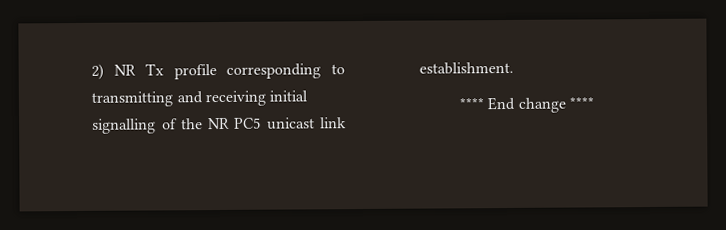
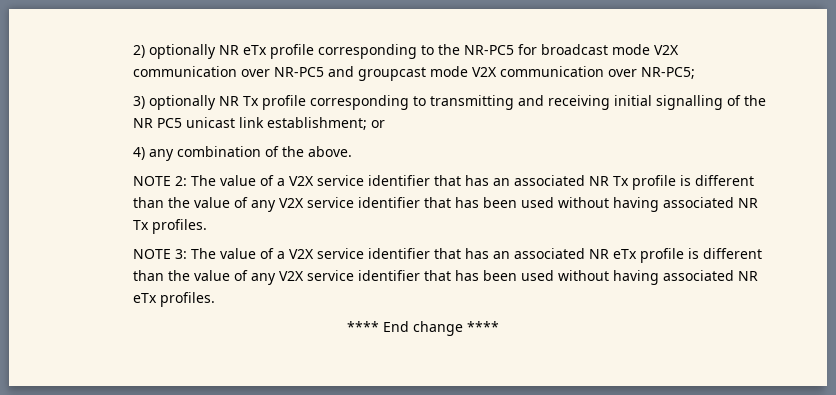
(105, 71) none -> [148,44,679,59] [132,66,695,81] [132,95,216,110] optionally NR eTx profile corresponding to the NR-PC5 for broadcast mode V2X communication over NR-PC5 and groupcast mode V2X communication over NR-PC5; // 3) optionally
[419,61,515,75] establishment. -> [266,117,385,130] [132,146,352,161] [132,175,754,190] [132,197,758,212] [132,219,207,234] [132,248,762,263] [132,270,758,285] [132,292,215,307] establishment; or // 4) any combination of the above. // NOTE 2: The value of a V2X service identifier that has an associated NR Tx profile is different than the value of any V2X service identifier that has been used without having associated NR Tx profiles. // NOTE 3: The value of a V2X service identifier that has an associated NR eTx profile is different than the value of any V2X service identifier that has been used without having associated NR eTx profiles.

